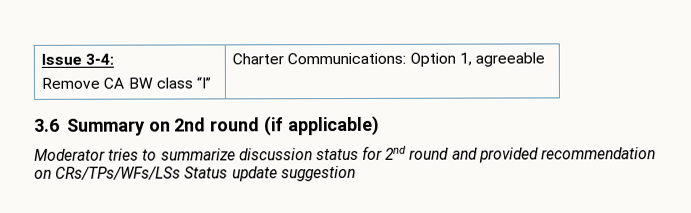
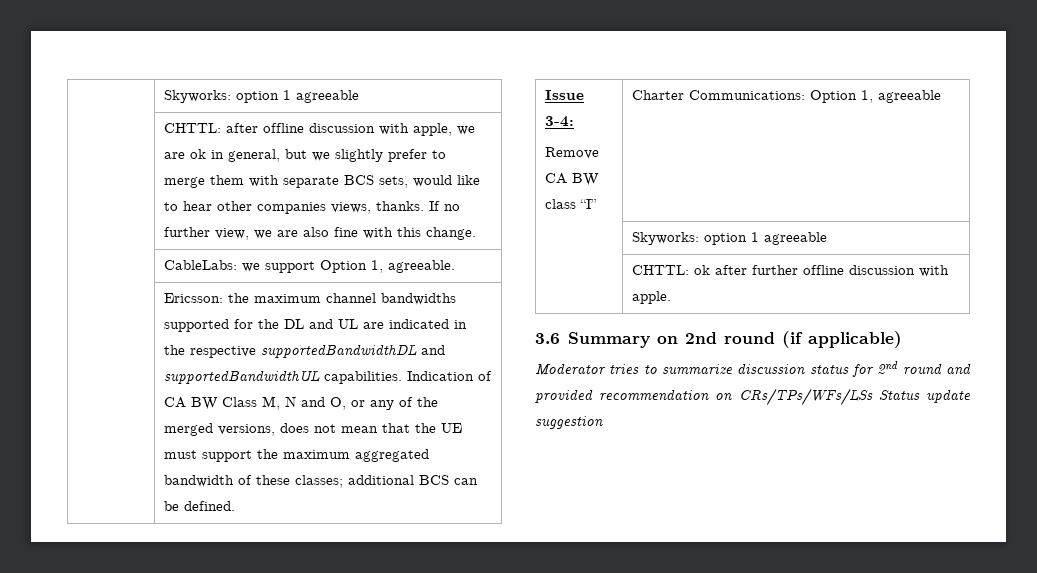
(41, 59) none -> [164,90,360,103] [164,123,476,136] [164,149,447,162] [164,175,481,188] [164,201,461,214] [164,227,477,240] [164,260,456,273] [164,293,457,305] [164,319,468,332] [164,344,446,358] [164,370,493,384] [164,396,439,410] [164,423,463,436] [164,449,430,462] [164,475,479,488] [164,501,236,511] | Skyworks: option 1 agreeable // | CHTTL: after offline discussion with apple, we are ok in general, but we slightly prefer to merge them with separate BCS sets, would like to hear other companies views, thanks. If no further view, we are also fine with this change. // | CableLabs: we support Option 1, agreeable. // | Ericsson: the maximum channel bandwidths supported for the DL and UL are indicated in the respective supportedBandwidthDL and supportedBandwidthUL capabilities. Indication of CA BW Class M, N and O, or any of the merged versions, does not mean that the UE must support the maximum aggregated bandwidth of these classes; additional BCS can be defined. //
(546, 59) none -> [632,232,828,245] [632,265,950,277] [632,291,672,304] // | Skyworks: option 1 agreeable // | CHTTL: ok after further offline discussion with apple.

